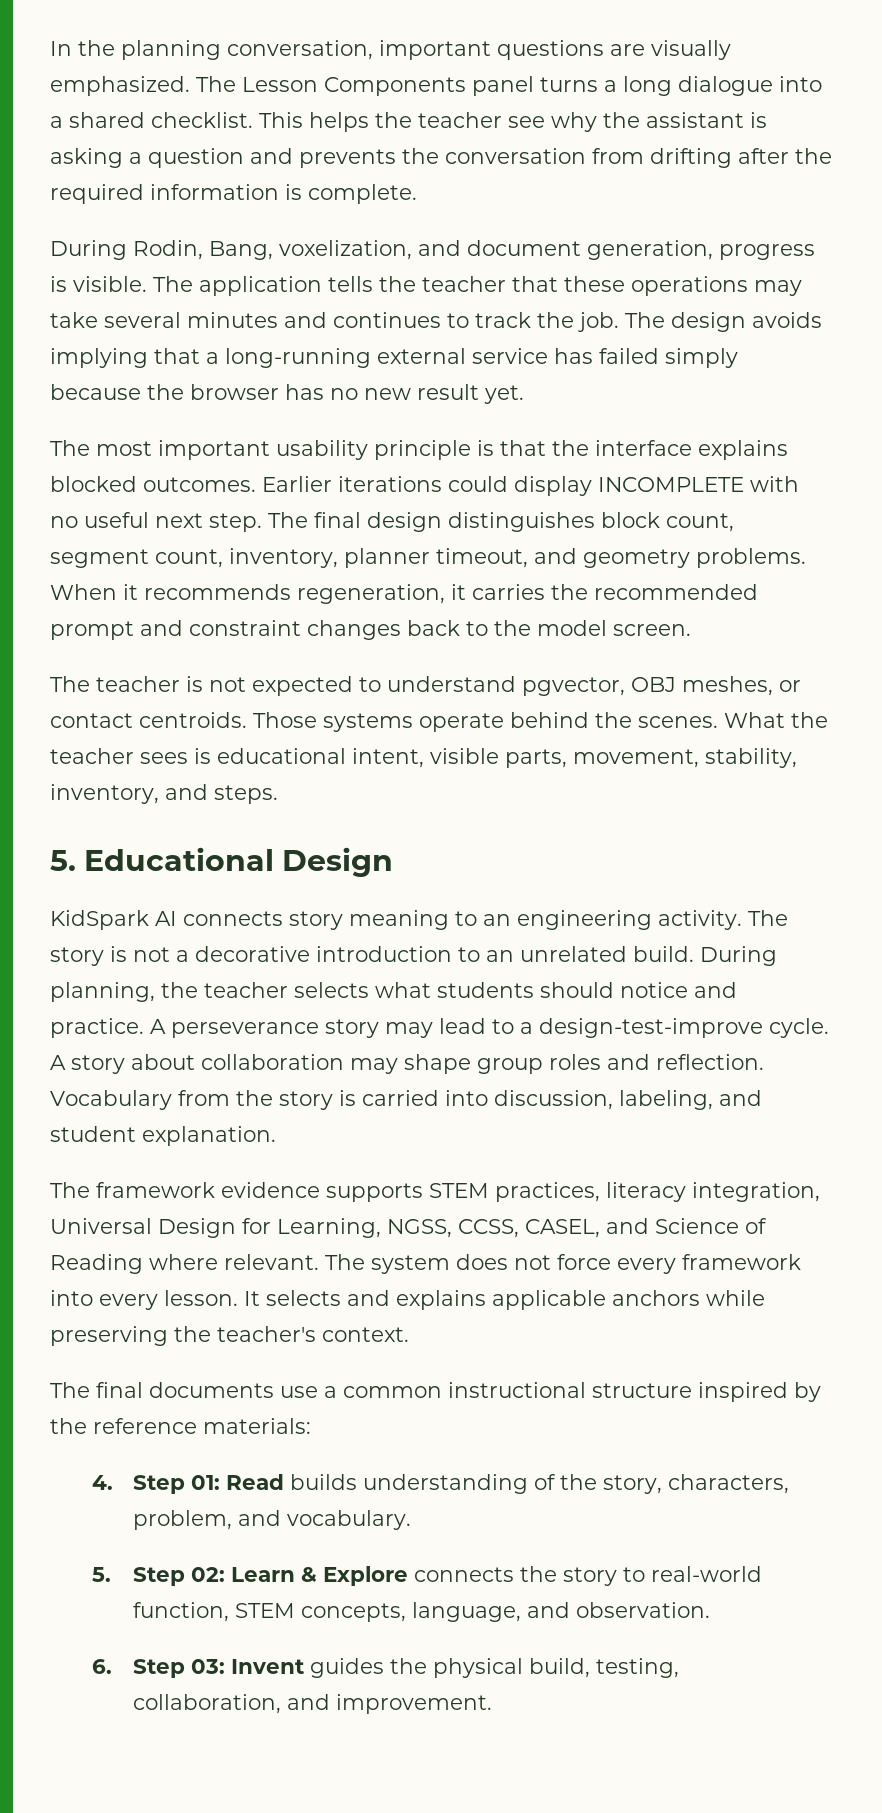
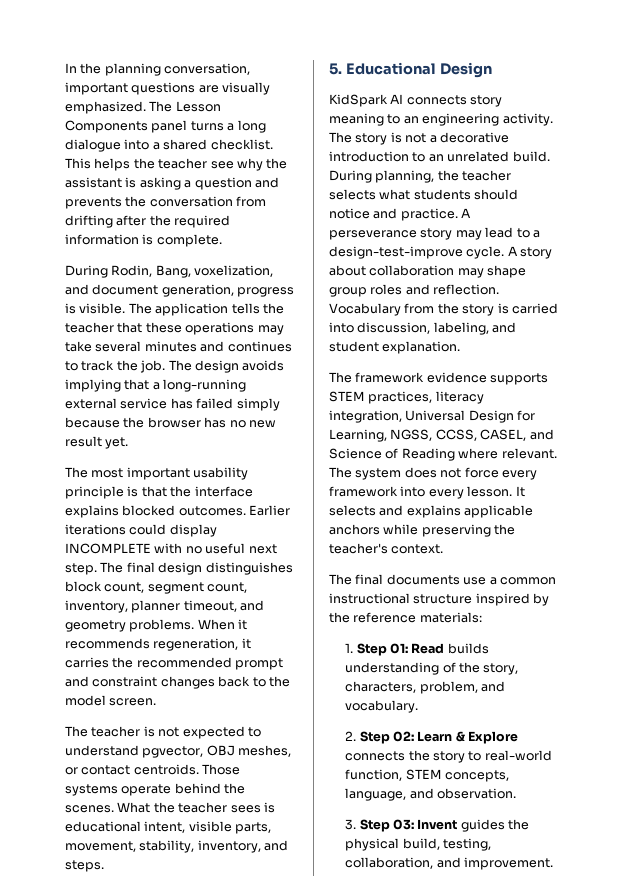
[91,1475,113,1490] 4. -> [345,643,354,653] 1.
[91,1567,111,1582] 5. -> [345,731,357,741] 2.
[91,1659,112,1674] 6. -> [345,819,357,830] 3.

